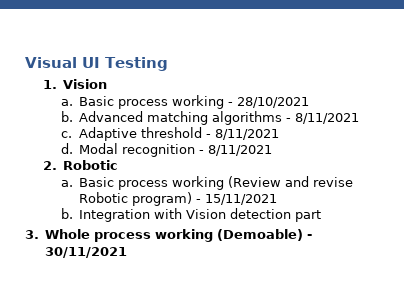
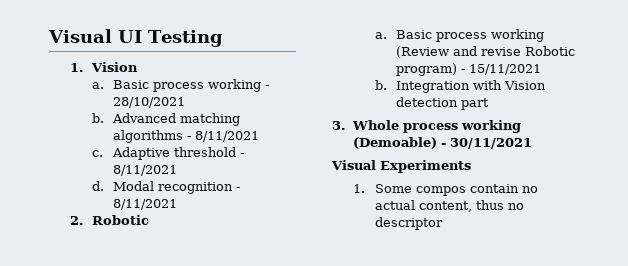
(128, 252) none -> [331,160,471,173] [353,184,538,196] [374,200,524,212] [374,217,443,230] // Visual Experiments // 1. Some compos contain no actual content, thus no descriptor

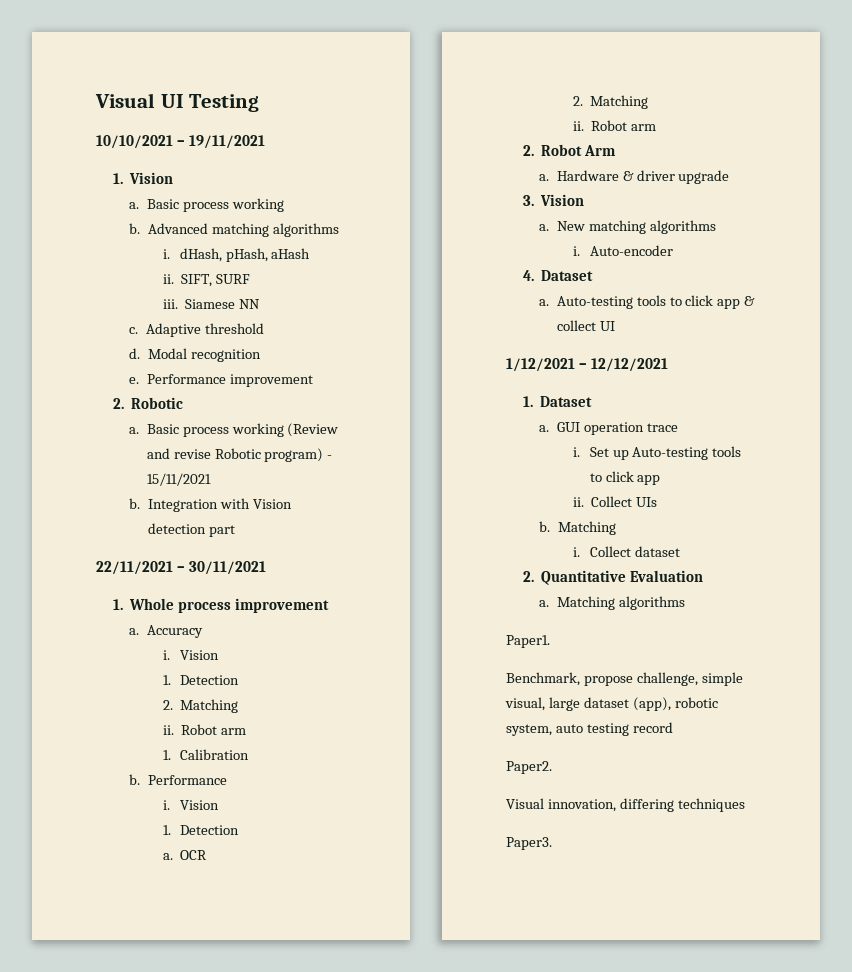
(223, 38) none -> [96,135,265,149] // 10/10/2021 – 19/11/2021
[264,85,269,89] [112,97,185,108] - 28/10/2021 -> (284, 205) none
[186,131,259,142] - 8/11/2021 -> [162,248,311,262] [162,274,251,287] [162,299,261,309] // i. dHash, pHash, aHash // ii. SIFT, SURF // iii. Siamese NN
[239,153,244,157] [112,165,177,176] - 8/11/2021 -> (265, 328) none
[235,187,240,191] [112,199,177,210] - 8/11/2021 -> [129,374,313,387] // e. Performance improvement
[332,120,522,133] [353,137,533,149] [331,160,471,173] [353,184,538,196] [374,200,524,212] [374,217,443,230] 3. Whole process working (Demoable) - 30/11/2021 // Visual Experiments // 1. Some compos contain no actual content, thus no descriptor -> [96,561,266,575] [112,598,329,613] [129,625,203,638] [162,650,219,660] [162,675,239,685] [162,699,239,713] [162,724,247,735] [162,749,249,760] [129,774,227,785] [162,800,219,810] [162,825,239,835] [162,850,208,860] [572,95,649,109] [572,120,657,131] [522,144,616,156] [539,170,730,184] [522,194,584,206] [539,220,716,234] [572,245,673,256] [522,270,593,281] [539,295,756,309] [556,320,615,331] [506,358,668,372] [522,396,592,407] [539,422,678,435] [572,446,742,460] [589,471,661,485] [572,496,658,507] [539,521,616,535] [572,546,680,557] [522,570,703,585] [539,596,685,610] [506,635,550,648] [506,672,743,686] [505,697,718,711] [506,722,673,736] [506,761,552,774] [506,798,745,812] [506,837,552,850] 22/11/2021 – 30/11/2021 // 1. Whole process improvement // a. Accuracy // i. Vision // 1. Detection // 2. Matching // ii. Robot arm // 1. Calibration // b. Performance // i. Vision // 1. Detection // a. OCR // 2. Matching // ii. Robot arm // 2. Robot Arm // a. Hardware & driver upgrade // 3. Vision // a. New matching algorithms // i. Auto-encoder // 4. Dataset // a. Auto-testing tools to click app & collect UI // 1/12/2021 – 12/12/2021 // 1. Dataset // a. GUI operation trace // i. Set up Auto-testing tools to click app // ii. Collect UIs // b. Matching // i. Collect dataset // 2. Quantitative Evaluation // a. Matching algorithms // Paper1. // Benchmark, propose challenge, simple visual, large dataset (app), robotic system, auto testing record // Paper2. // Visual innovation, differing techniques // Paper3.

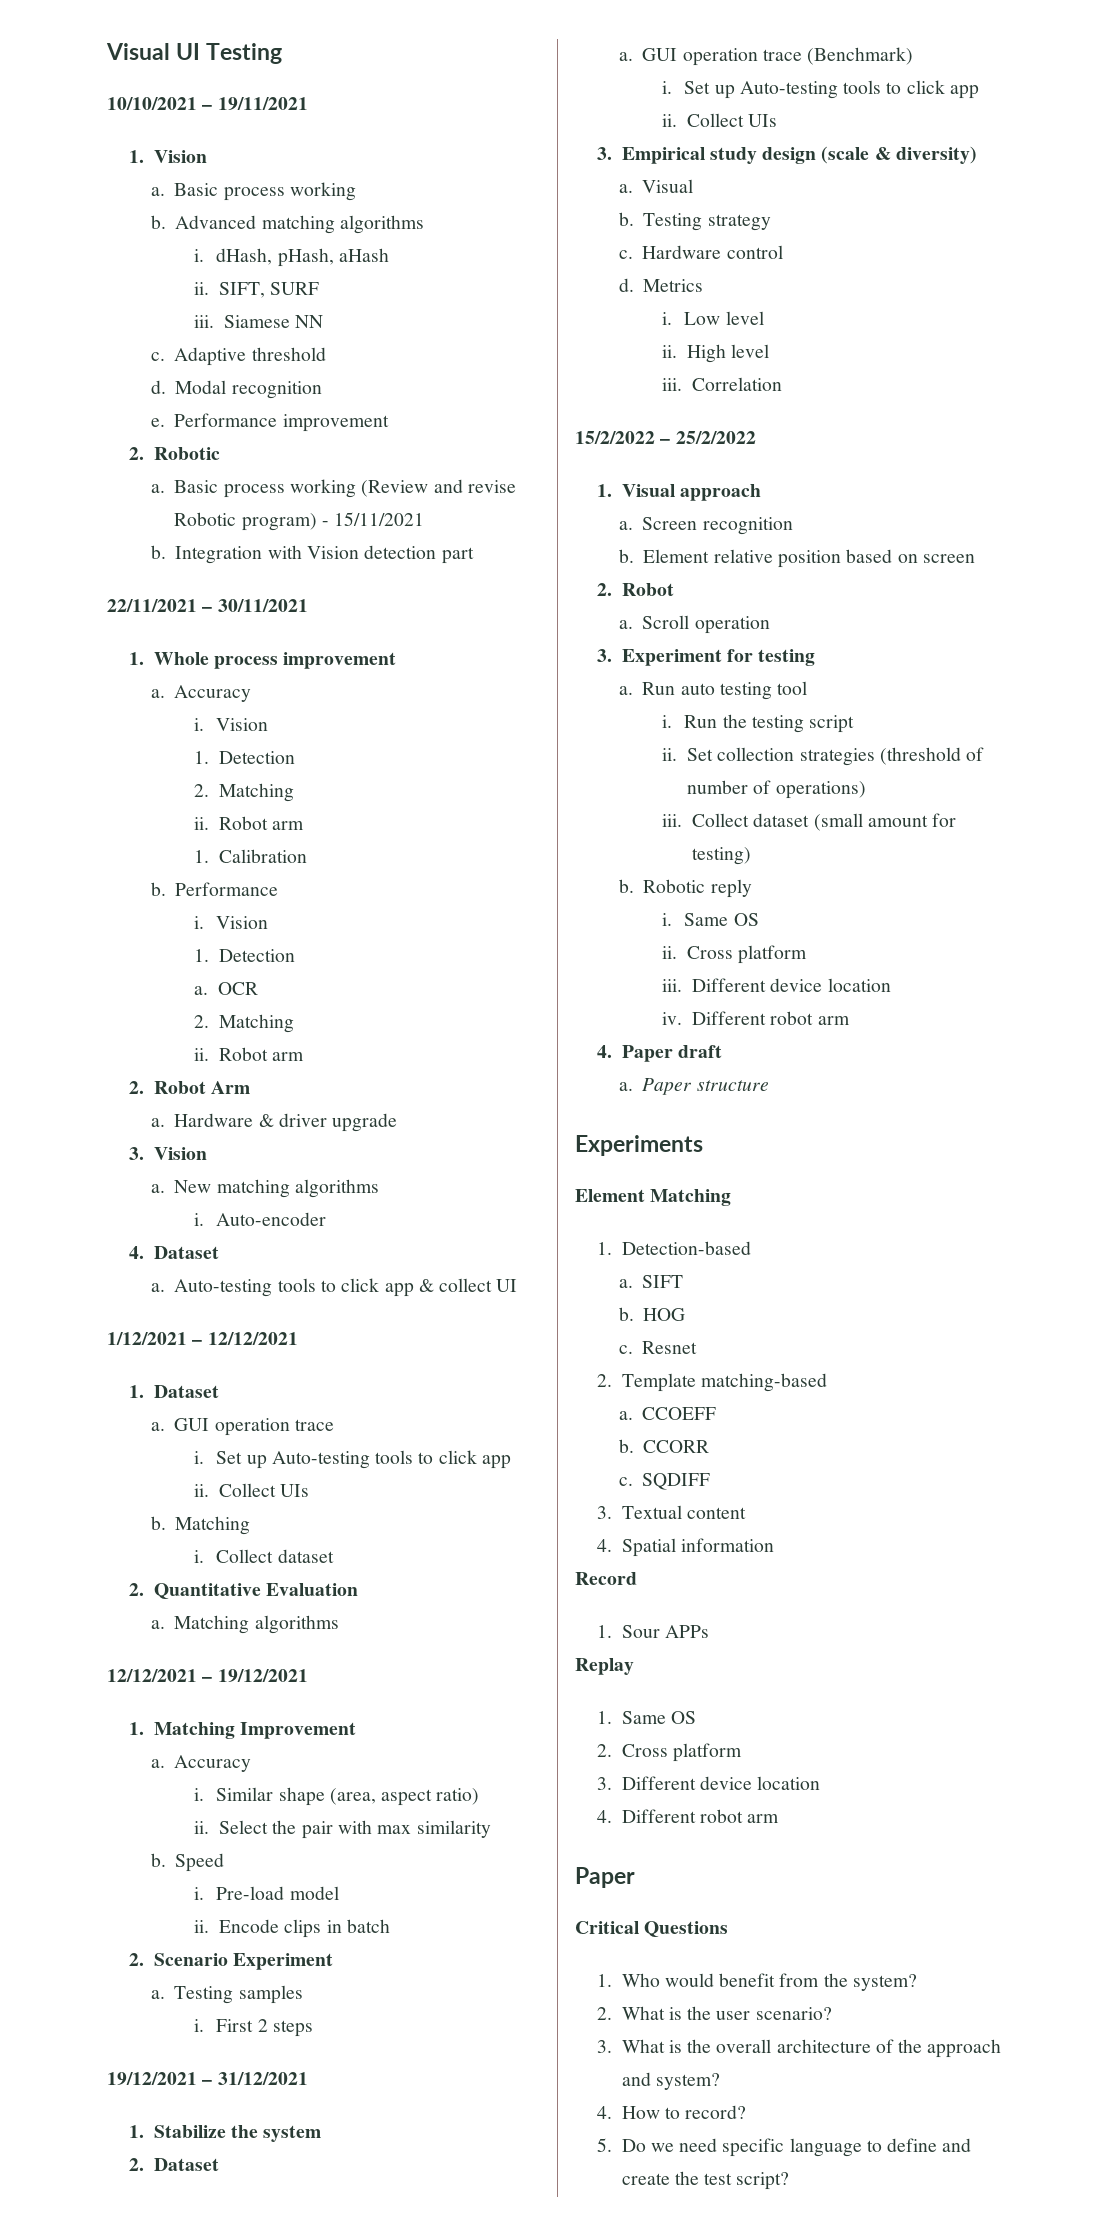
[506,635,550,648] [506,672,743,686] [505,697,718,711] [506,722,673,736] [506,761,552,774] [506,798,745,812] [506,837,552,850] Paper1. // Benchmark, propose challenge, simple visual, large dataset (app), robotic system, auto testing record // Paper2. // Visual innovation, differing techniques // Paper3. -> [107,1669,308,1682] [128,1722,356,1739] [150,1755,252,1772] [194,1787,480,1806] [194,1820,491,1839] [150,1853,225,1872] [194,1886,339,1900] [194,1919,390,1938] [128,1953,333,1970] [150,1985,303,2004] [194,2019,313,2037] [107,2072,308,2085] [128,2125,322,2142] [128,2158,219,2171] [618,47,914,66] [662,80,979,99] [662,113,778,127] [596,146,977,164] [618,179,694,193] [618,212,771,231] [618,245,783,259] [618,278,704,292] [662,311,764,325] [662,344,770,363] [662,377,783,391] [575,431,756,444] [596,484,761,501] [618,517,793,535] [618,549,975,568] [596,583,674,596] [618,615,770,634] [596,649,816,666] [618,681,808,700] [662,714,855,733] [662,747,985,766] [687,780,866,799] [662,813,957,831] [692,847,752,865] [618,879,752,898] [662,913,759,926] [662,945,808,964] [662,978,891,992] [662,1011,850,1025] [596,1045,722,1062] [618,1078,769,1095] [575,1135,703,1156] [575,1189,732,1206] [596,1241,751,1255] [618,1275,684,1288] [618,1307,686,1321] [618,1341,698,1354] [596,1373,827,1392] [618,1407,717,1420] [618,1439,710,1453] [618,1473,711,1490] [596,1505,746,1519] [596,1538,774,1557] [575,1572,637,1585] [596,1625,709,1638] [575,1658,634,1675] [596,1711,696,1724] [596,1743,742,1762] [596,1776,821,1790] [596,1809,780,1823] [575,1867,635,1888] [575,1921,729,1937] [596,1973,917,1991] [596,2006,832,2020] [596,2039,1002,2058] [621,2072,720,2090] [596,2105,747,2119] [596,2138,972,2157] [621,2171,790,2190] 12/12/2021 – 19/12/2021 // 1. Matching Improvement // a. Accuracy // i. Similar shape (area, aspect ratio) // ii. Select the pair with max similarity // b. Speed // i. Pre-load model // ii. Encode clips in batch // 2. Scenario Experiment // a. Testing samples // i. First 2 steps // 19/12/2021 – 31/12/2021 // 1. Stabilize the system // 2. Dataset // a. GUI operation trace (Benchmark) // i. Set up Auto-testing tools to click app // ii. Collect UIs // 3. Empirical study design (scale & diversity) // a. Visual // b. Testing strategy // c. Hardware control // d. Metrics // i. Low level // ii. High level // iii. Correlation // 15/2/2022 – 25/2/2022 // 1. Visual approach // a. Screen recognition // b. Element relative position based on screen // 2. Robot // a. Scroll operation // 3. Experiment for testing // a. Run auto testing tool // i. Run the testing script // ii. Set collection strategies (threshold of number of operations) // iii. Collect dataset (small amount for testing) // b. Robotic reply // i. Same OS // ii. Cross platform // iii. Different device location // iv. Different robot arm // 4. Paper draft // a. Paper structure // Experiments // Element Matching // 1. Detection-based // a. SIFT // b. HOG // c. Resnet // 2. Template matching-based // a. CCOEFF // b. CCORR // c. SQDIFF // 3. Textual content // 4. Spatial information // Record // 1. Sour APPs // Replay // 1. Same OS // 2. Cross platform // 3. Different device location // 4. Different robot arm // Paper // Critical Questions // 1. Who would benefit from the system? // 2. What is the user scenario? // 3. What is the overall architecture of the approach and system? // 4. How to record? // 5. Do we need specific language to define and create the test script?

